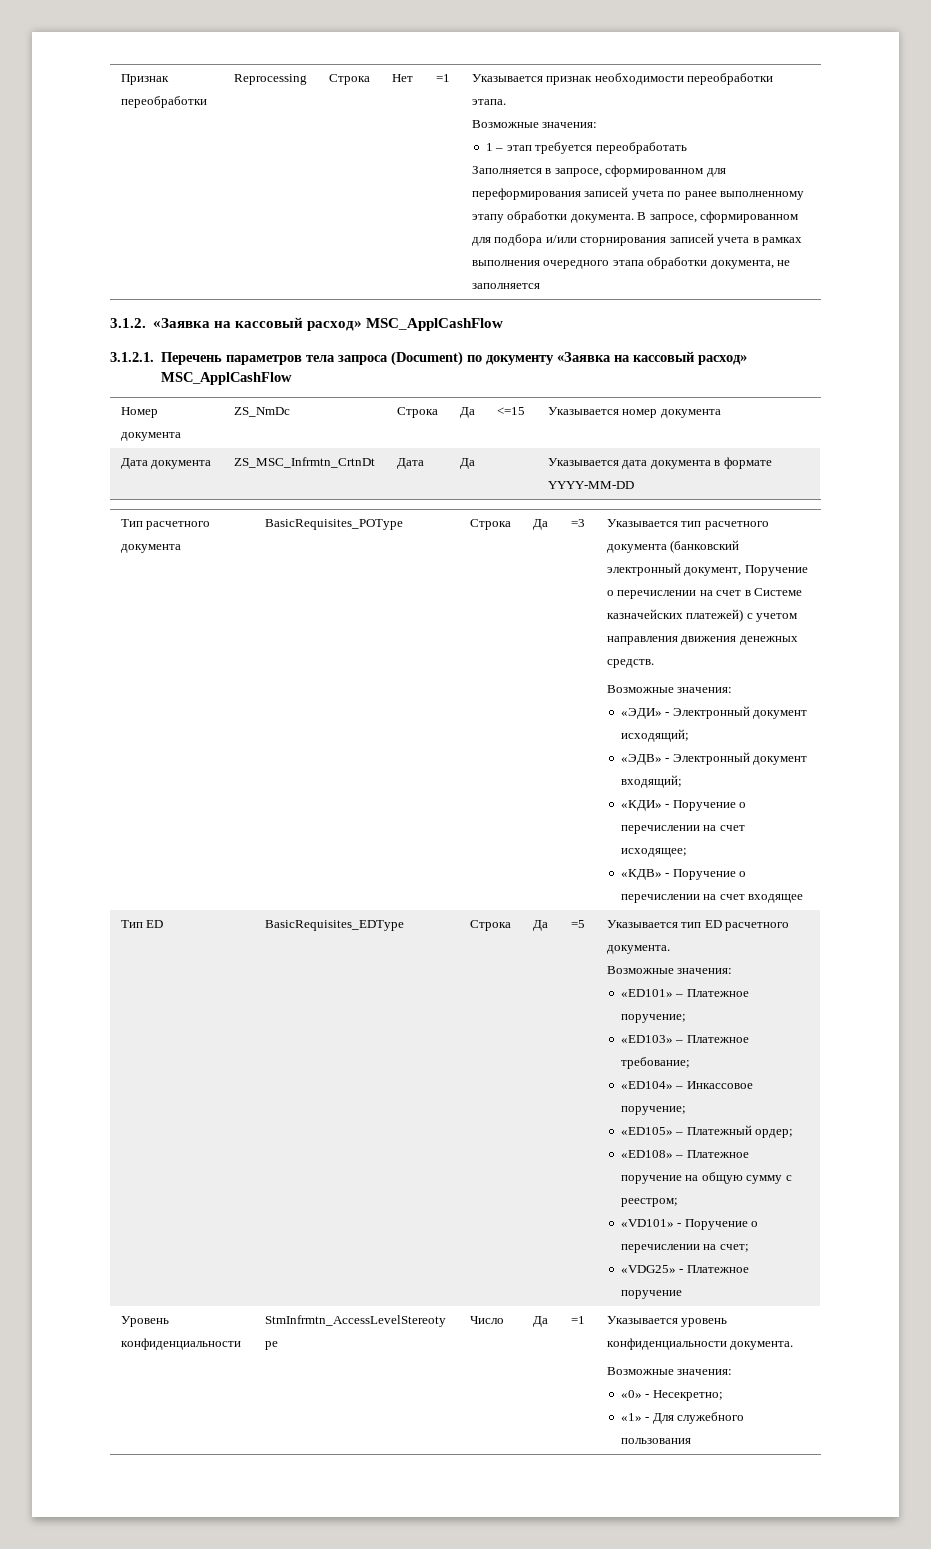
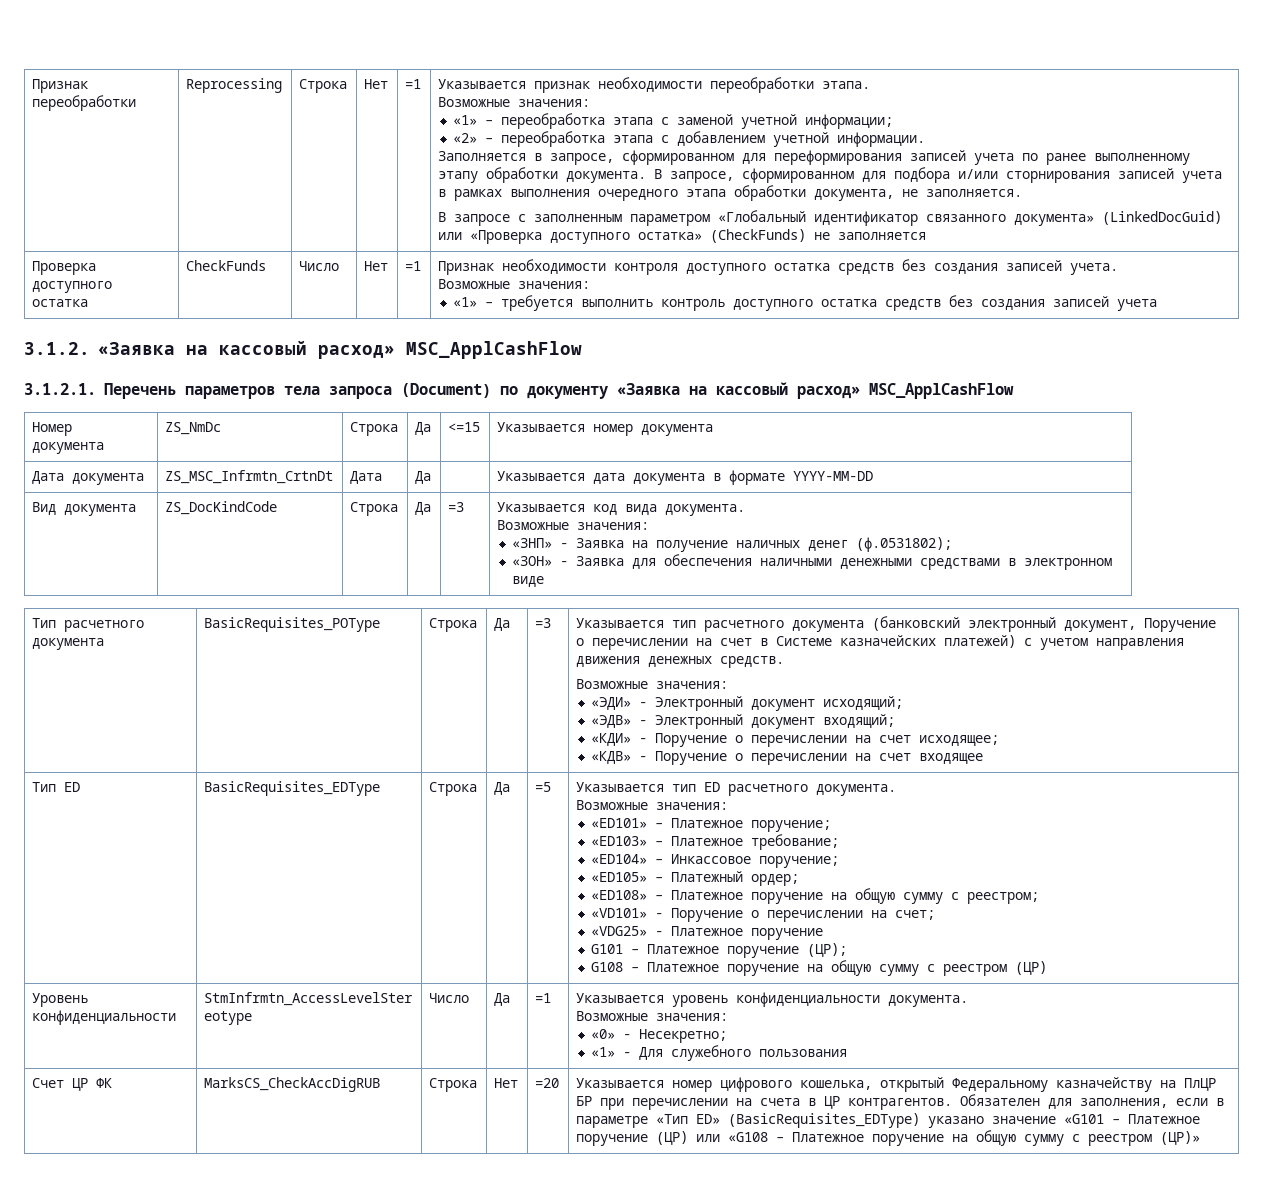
[485,142,687,154] 1 – этап требуется переобработать -> [453,113,894,129] [453,131,926,147] «1» – переобработка этапа с заменой учетной информации; // «2» – переобработка этапа с добавлением учетной информации.
[471,283,540,289] заполняется -> [925,189,1022,197] [437,210,1222,226] [437,229,926,244] [31,261,96,275] [31,281,112,293] [31,299,88,307] [185,260,266,271] [298,261,339,271] [363,261,388,271] [404,261,421,271] [437,259,1118,275] [437,279,590,289] [453,295,1158,311] заполняется. // В запросе с заполненным параметром «Глобальный идентификатор связанного документа» (LinkedDocGuid) или «Проверка доступного остатка» (CheckFunds) не заполняется // Проверка доступного остатка | CheckFunds | Число | Нет | =1 | Признак необходимости контроля доступного остатка средств без создания записей учета. // Возможные значения: // «1» – требуется выполнить контроль доступного остатка средств без создания записей учета
(634, 485) none -> [31,502,136,516] [164,501,277,515] [349,502,398,516] [414,502,431,515] [447,502,464,512] [496,502,745,516] [496,520,649,530] [512,537,953,552] [512,554,1113,570] [512,576,545,587] // Вид документа | ZS_DocKindCode | Строка | Да | =3 | Указывается код вида документа. // Возможные значения: // «ЗНП» - Заявка на получение наличных денег (ф.0531802); // «ЗОН» - Заявка для обеспечения наличными денежными средствами в электронном виде
(682, 1294) none -> [591,943,848,958] [591,960,1048,976] // G101 – Платежное поручение (ЦР); // G108 – Платежное поручение на общую сумму с реестром (ЦР)
(691, 1441) none -> [31,1078,112,1091] [203,1077,380,1092] [428,1078,477,1092] [493,1078,518,1088] [534,1078,559,1088] [575,1077,1216,1092] [575,1094,1224,1110] [575,1113,1200,1128] [575,1130,1200,1146] // Счет ЦР ФК | MarksCS_CheckAccDigRUB | Строка | Нет | =20 | Указывается номер цифрового кошелька, открытый Федеральному казначейству на ПлЦР БР при перечислении на счета в ЦР контрагентов. Обязателен для заполнения, если в параметре «Тип ED» (BasicRequisites_EDType) указано значение «G101 – Платежное поручение (ЦР) или «G108 – Платежное поручение на общую сумму с реестром (ЦР)»

